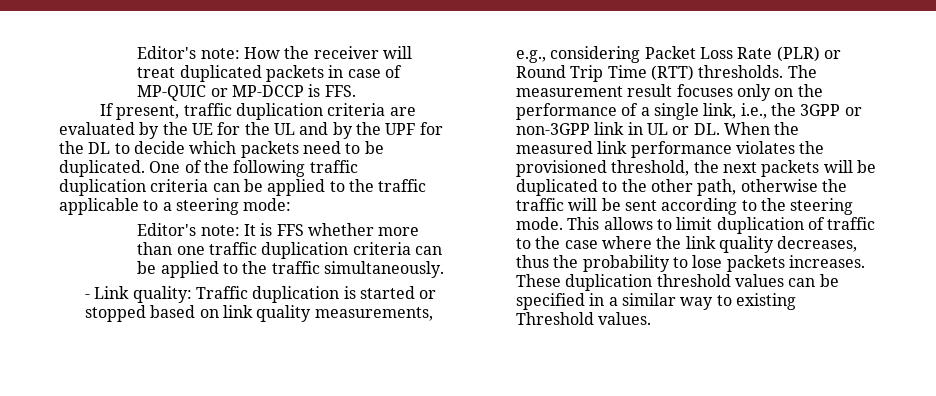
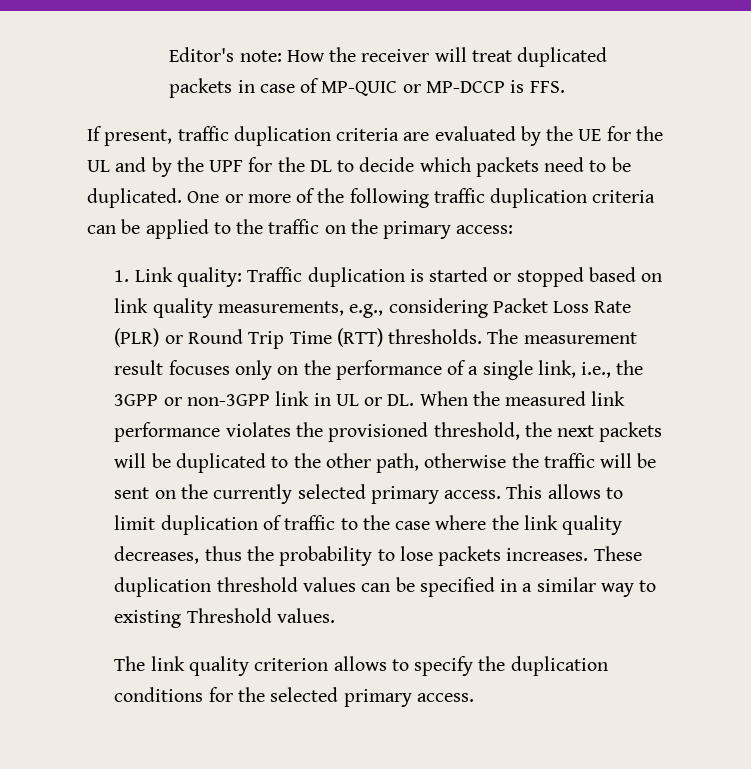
(181, 167) none -> [224,194,291,203] or more
[59,198,292,215] [137,223,420,236] [137,242,442,259] [137,261,444,278] [85,294,91,299] applicable to a steering mode: // Editor's note: It is FFS whether more than one traffic duplication criteria can be applied to the traffic simultaneously. // - -> [324,219,514,239] [114,270,130,282] on the primary access: // 1.
[661,198,854,215] [516,217,564,230] according to the steering mode. -> [154,484,502,504] on the currently selected primary access.
(652, 318) none -> [114,656,608,676] [114,687,474,707] // The link quality criterion allows to specify the duplication conditions for the selected primary access.

